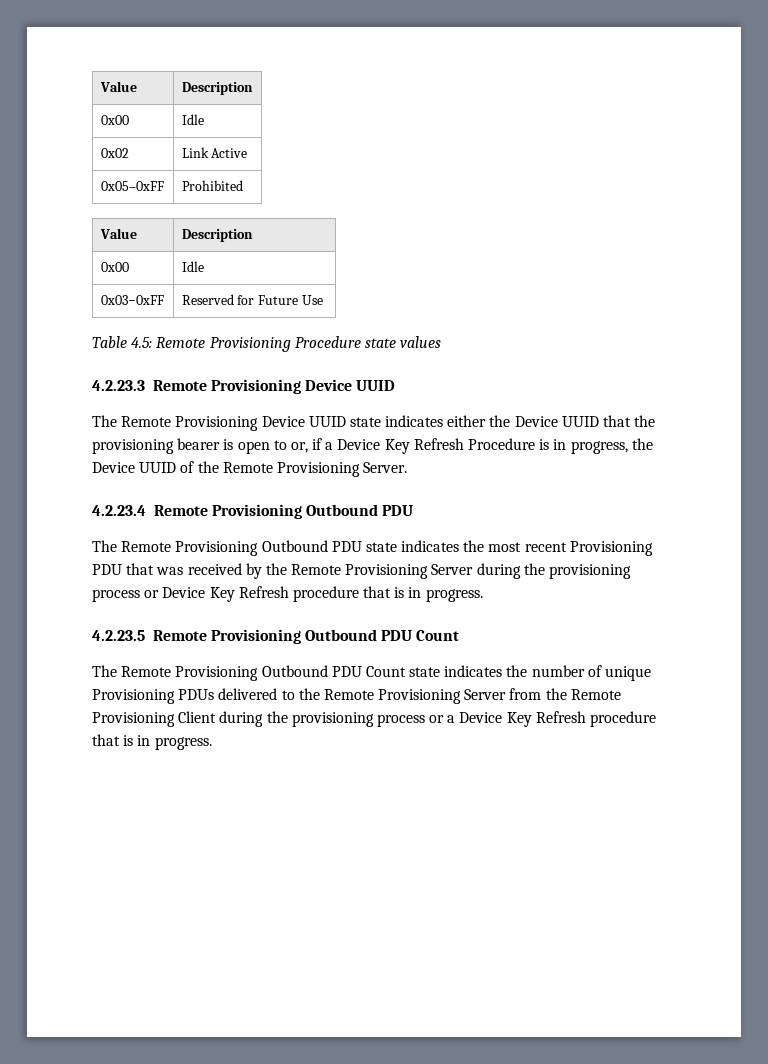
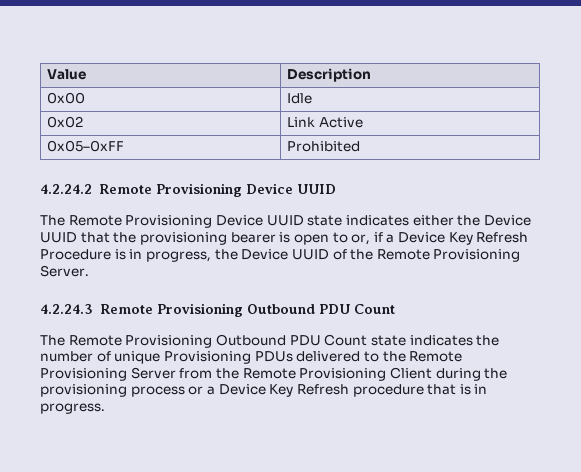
[99,228,137,239] [181,229,253,242] [100,262,129,272] [181,261,204,272] [100,295,164,305] [181,294,323,305] [92,336,442,352] [92,380,145,391] // Value | Description // 0x00 | Idle // 0x03−0xFF | Reserved for Future Use // Table 4.5: Remote Provisioning Procedure state values // 4.2.23.3 -> [40,184,92,194] // 4.2.24.2
[92,504,414,519] [92,540,653,556] [92,563,632,579] [92,586,483,602] [92,629,413,644] 4.2.23.4 Remote Provisioning Outbound PDU // The Remote Provisioning Outbound PDU state indicates the most recent Provisioning PDU that was received by the Remote Provisioning Server during the provisioning process or Device Key Refresh procedure that is in progress. // 4.2.23.5 Remote Provisioning Outbound PDU -> [40,303,350,317] 4.2.24.3 Remote Provisioning Outbound PDU

